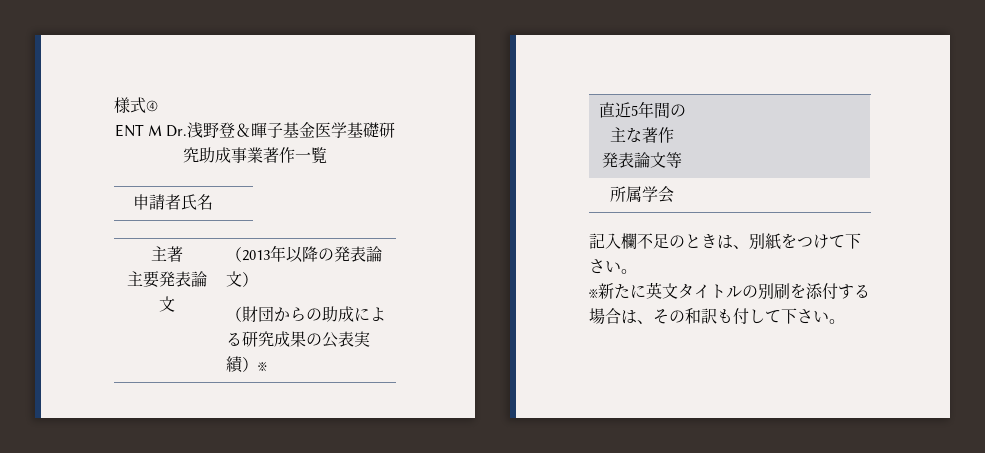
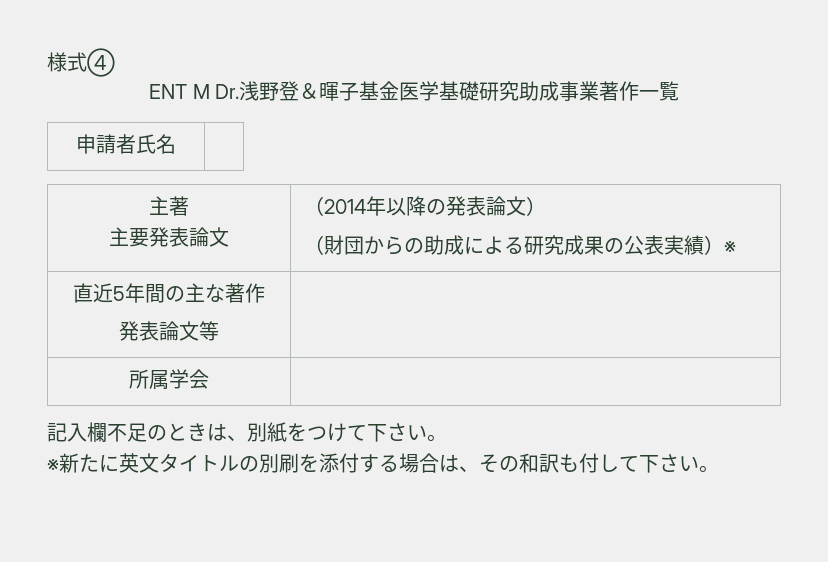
[241,250,270,261] 2013 -> [324,199,367,214] 2014

